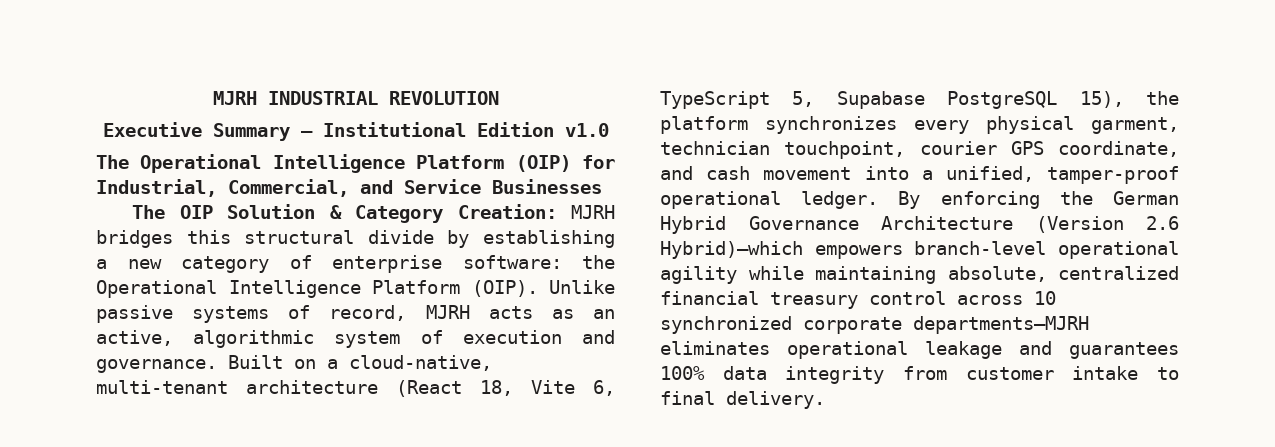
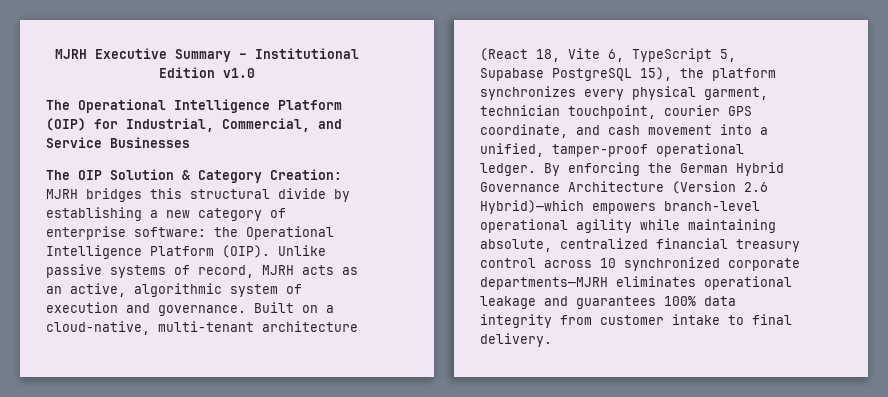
[212,91,499,105] MJRH INDUSTRIAL REVOLUTION // -> [54,49,87,59] MJRH

